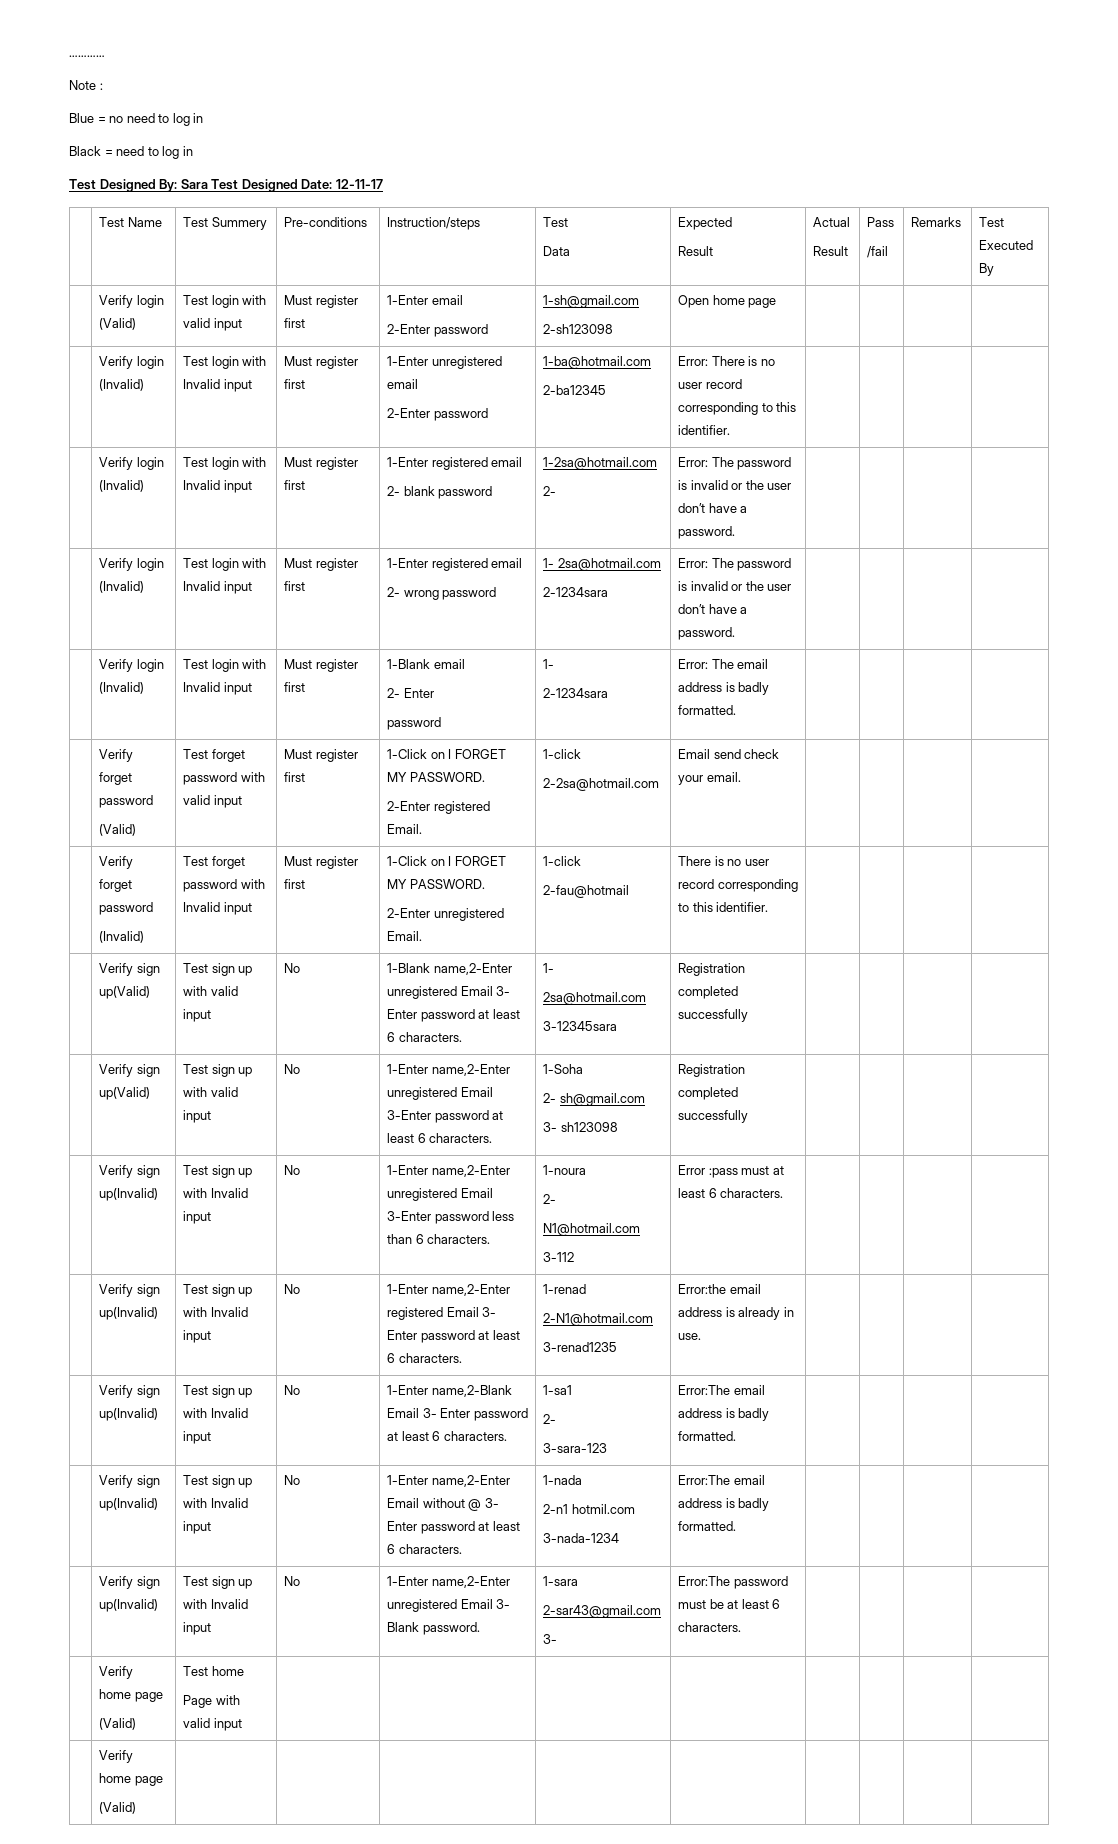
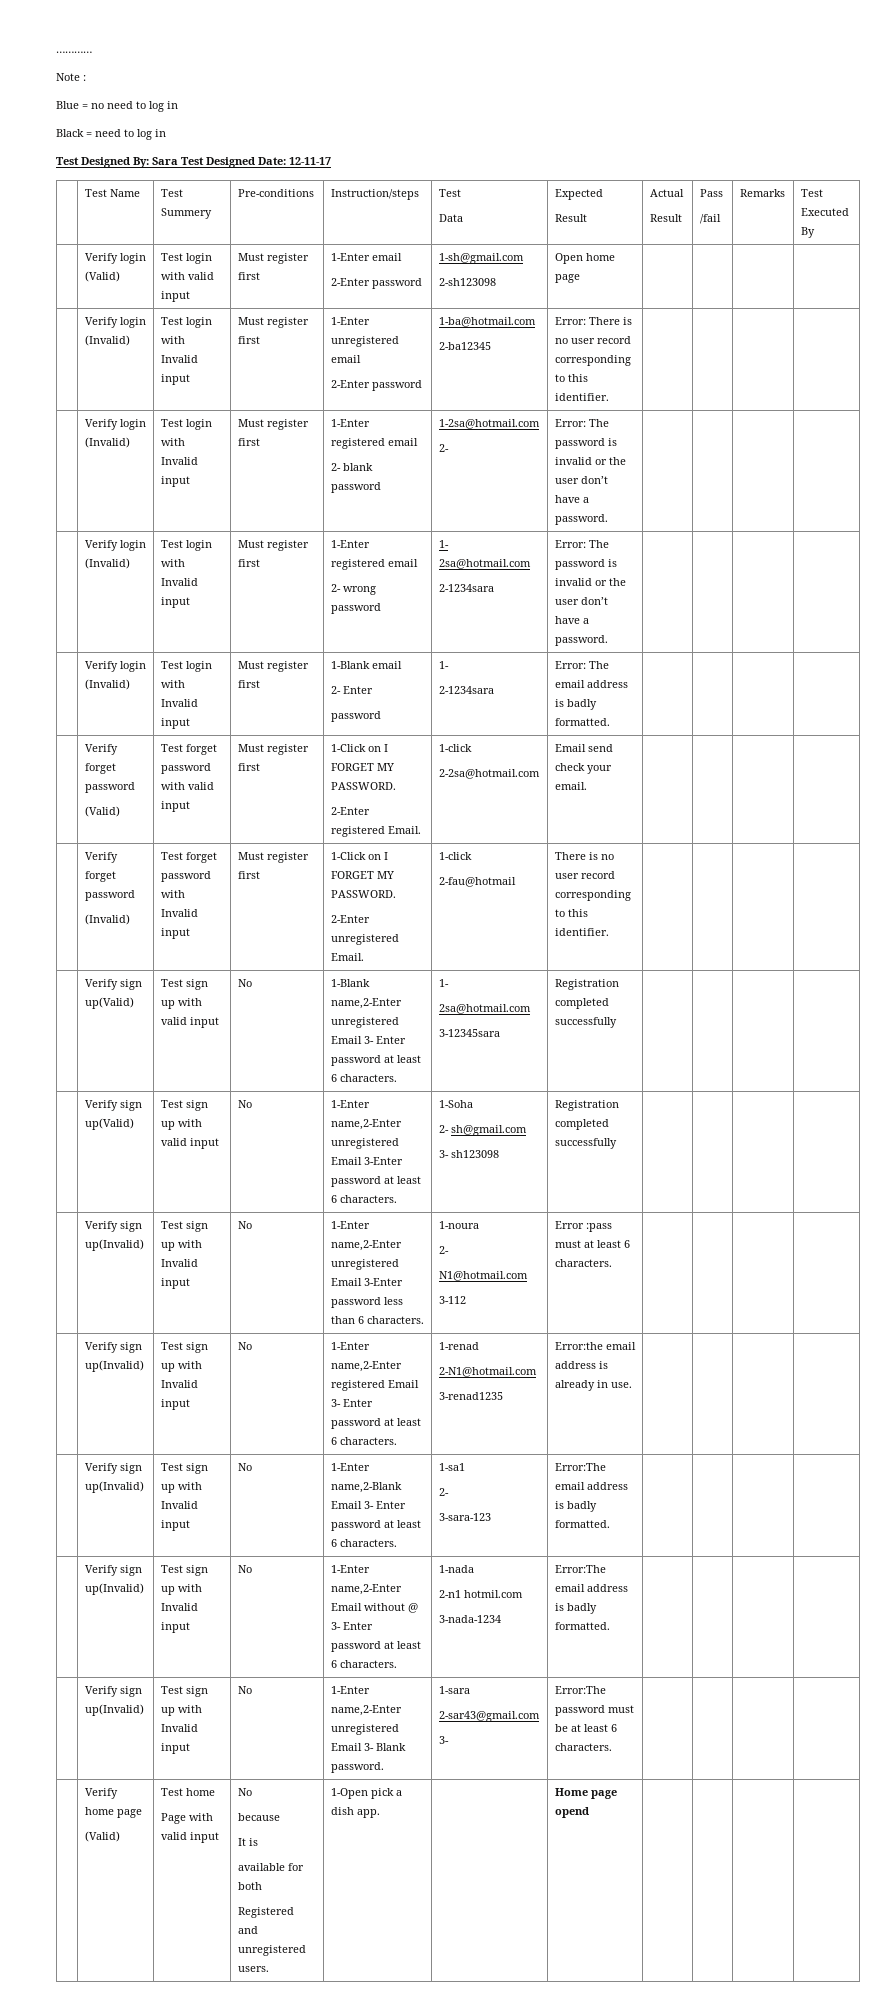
[99,1750,134,1763] [99,1773,163,1786] [99,1802,137,1814] | | | | | | | // | Verify home page // (Valid) | | | | | -> [237,1788,252,1796] [237,1813,280,1821] [237,1838,258,1846] [237,1863,304,1871] [237,1882,262,1890] [237,1907,294,1918] [237,1926,258,1934] [237,1945,306,1956] [237,1966,269,1972] [330,1788,402,1799] [330,1807,380,1818] [554,1788,617,1799] [554,1807,589,1818] No // because // It is // available for both // Registered and unregistered users. | 1-Open pick a dish app. | | Home page opend

